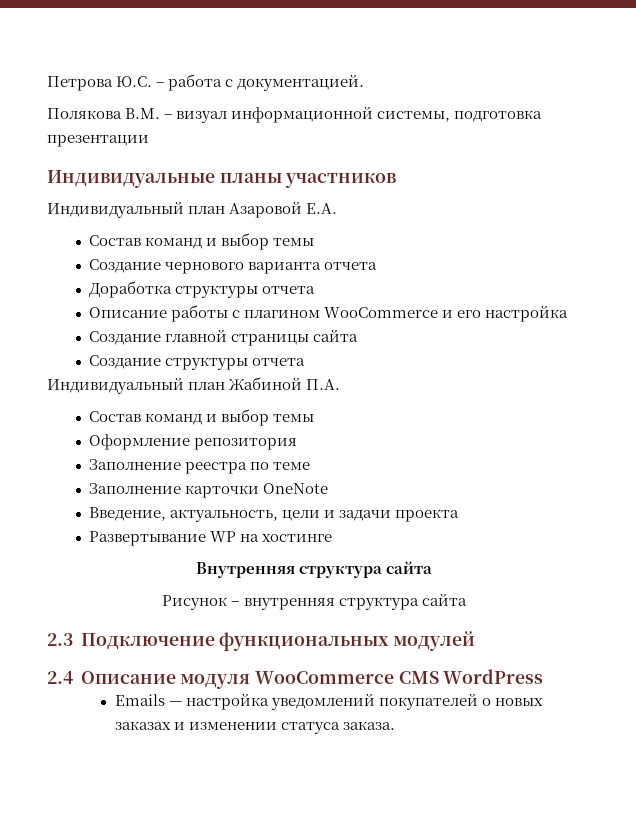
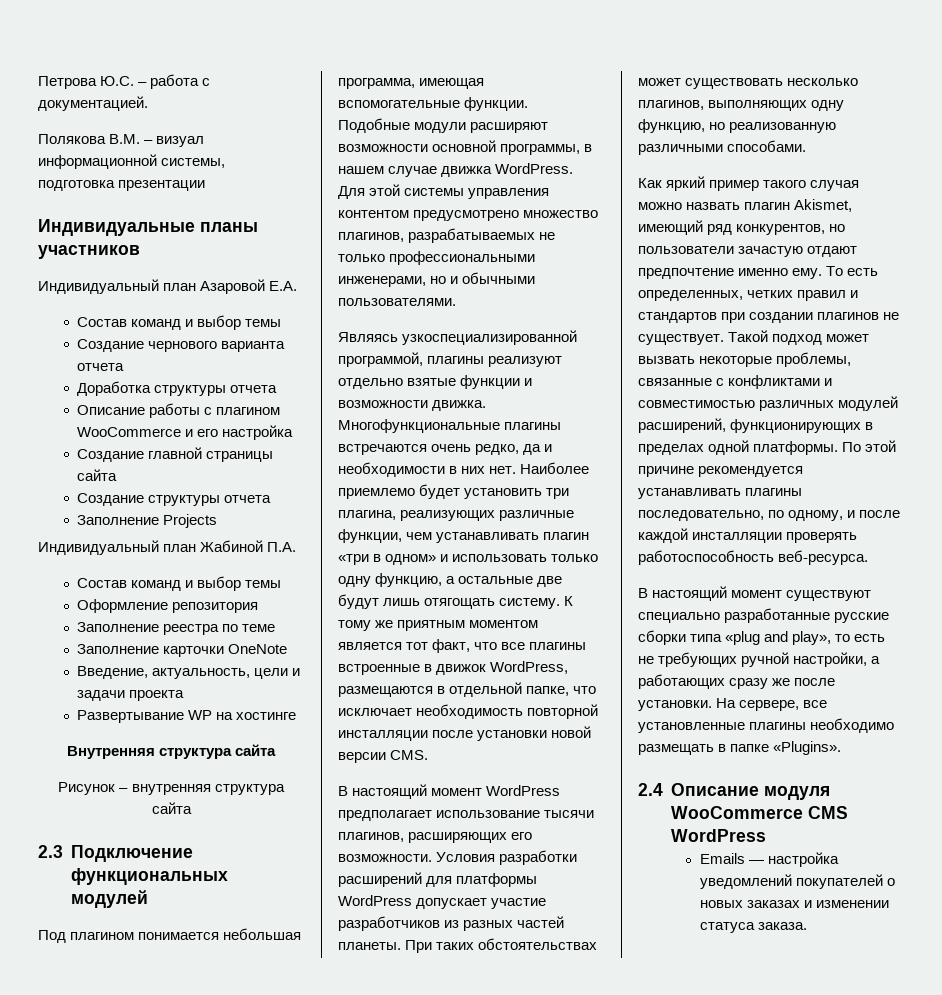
(306, 362) none -> [77,514,218,528] // Заполнение Projects
(475, 641) none -> [38,928,302,943] [338,78,485,89] [338,97,529,111] [338,118,549,133] [338,140,593,155] [338,163,574,177] [338,184,550,199] [338,210,599,221] [338,228,556,243] [338,251,536,265] [338,272,536,287] [338,298,456,306] [338,330,578,345] [338,352,563,367] [338,375,533,389] [338,400,487,411] [338,419,562,433] [338,444,553,455] [338,462,590,477] [338,484,570,499] [338,510,575,521] [338,529,590,543] [338,554,599,565] [338,573,563,587] [338,594,574,609] [338,620,539,631] [338,639,587,653] [338,661,569,675] [338,682,597,697] [338,704,599,719] [338,726,592,741] [338,750,429,763] [338,784,561,799] [338,810,595,821] [338,832,533,843] [338,850,578,865] [338,872,538,887] [338,895,547,909] [338,916,565,931] [338,938,598,953] [638,78,859,89] [638,100,845,111] [638,119,837,133] [638,140,807,155] [638,176,860,191] [638,199,853,212] [638,220,846,235] [638,246,858,257] [638,266,879,279] [638,290,859,301] [638,312,900,323] [638,330,870,345] [638,352,852,367] [638,375,833,389] [638,396,899,411] [638,418,874,433] [638,440,897,455] [638,466,804,477] [638,488,803,499] [638,510,901,521] [638,528,858,543] [638,550,869,565] [638,586,872,601] [638,608,890,623] [638,630,886,645] [638,652,881,667] [638,674,836,689] [638,698,828,711] [638,718,895,733] [638,741,842,755] // Под плагином понимается небольшая программа, имеющая вспомогательные функции. Подобные модули расширяют возможности основной программы, в нашем случае движка WordPress. Для этой системы управления контентом предусмотрено множество плагинов, разрабатываемых не только профессиональными инженерами, но и обычными пользователями. // Являясь узкоспециализированной программой, плагины реализуют отдельно взятые функции и возможности движка. Многофункциональные плагины встречаются очень редко, да и необходимости в них нет. Наиболее приемлемо будет установить три плагина, реализующих различные функции, чем устанавливать плагин «три в одном» и использовать только одну функцию, а остальные две будут лишь отягощать систему. К тому же приятным моментом является тот факт, что все плагины встроенные в движок WordPress, размещаются в отдельной папке, что исключает необходимость повторной инсталляции после установки новой версии CMS. // В настоящий момент WordPress предполагает использование тысячи плагинов, расширяющих его возможности. Условия разработки расширений для платформы WordPress допускает участие разработчиков из разных частей планеты. При таких обстоятельствах может существовать несколько плагинов, выполняющих одну функцию, но реализованную различными способами. // Как яркий пример такого случая можно назвать плагин Akismet, имеющий ряд конкурентов, но пользователи зачастую отдают предпочтение именно ему. То есть определенных, четких правил и стандартов при создании плагинов не существует. Такой подход может вызвать некоторые проблемы, связанные с конфликтами и совместимостью различных модулей расширений, функционирующих в пределах одной платформы. По этой причине рекомендуется устанавливать плагины последовательно, по одному, и после каждой инсталляции проверять работоспособность веб-ресурса. // В настоящий момент существуют специально разработанные русские сборки типа «plug and play», то есть не требующих ручной настройки, а работающих сразу же после установки. На сервере, все установленные плагины необходимо размещать в папке «Plugins».

